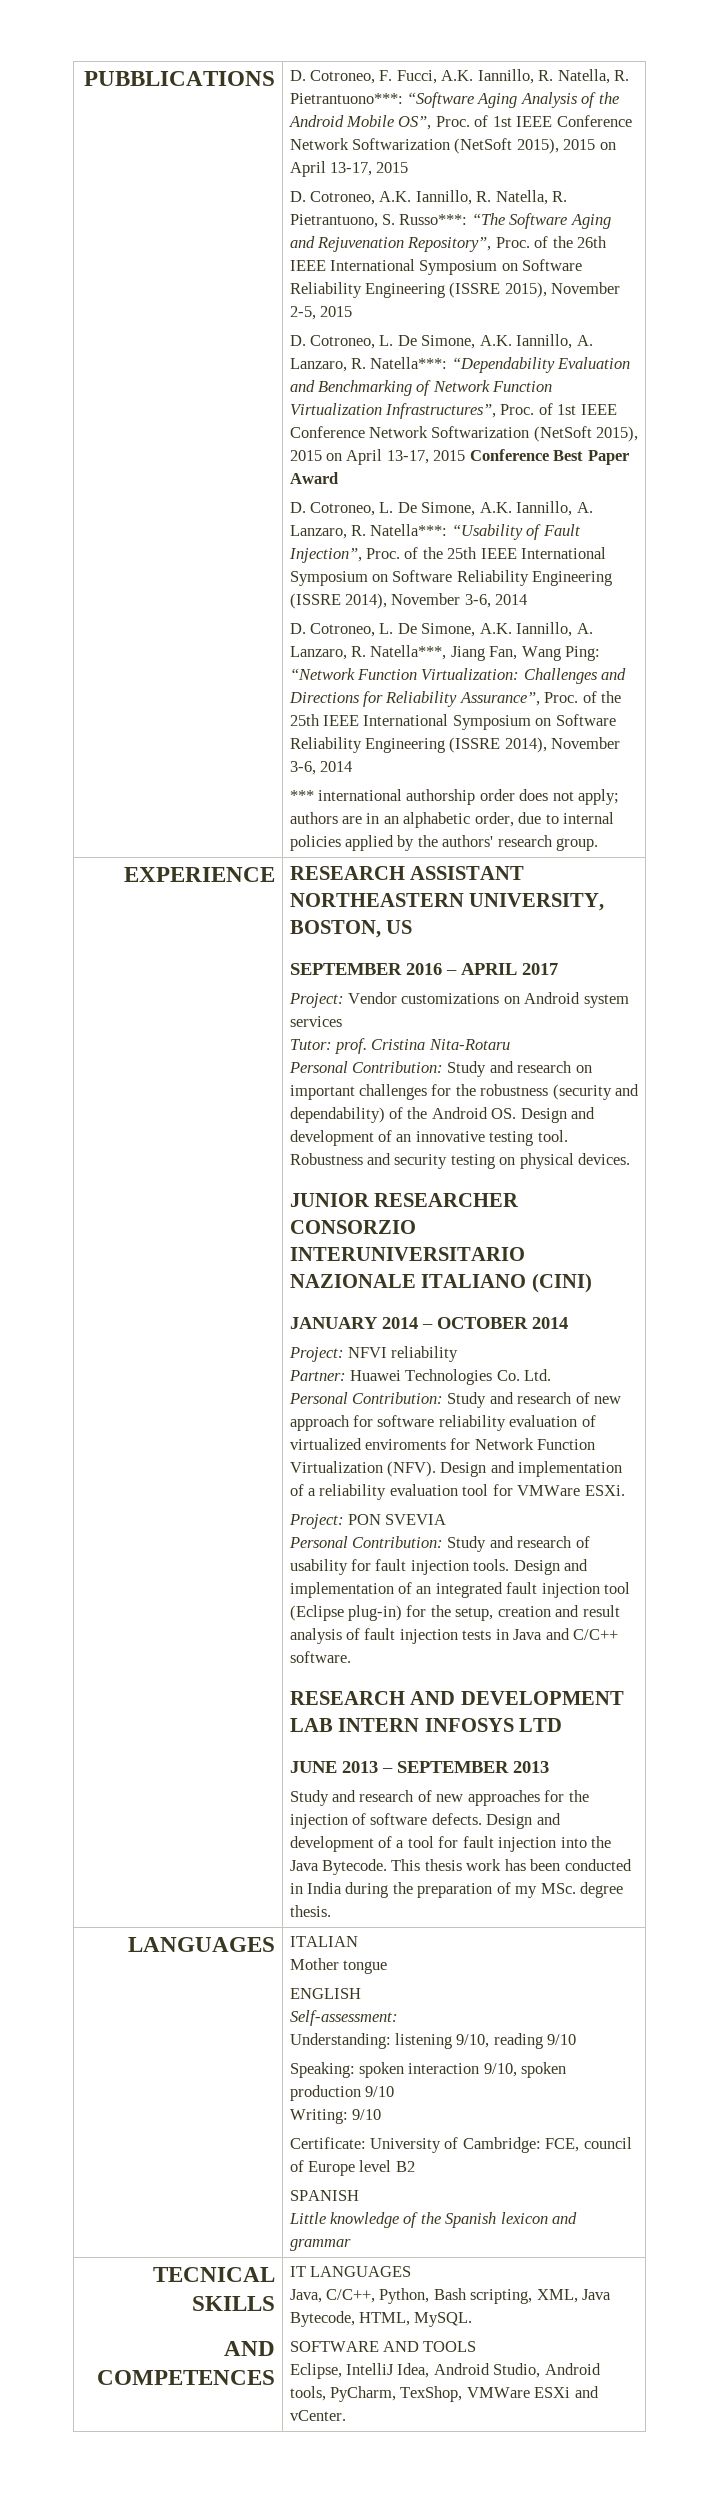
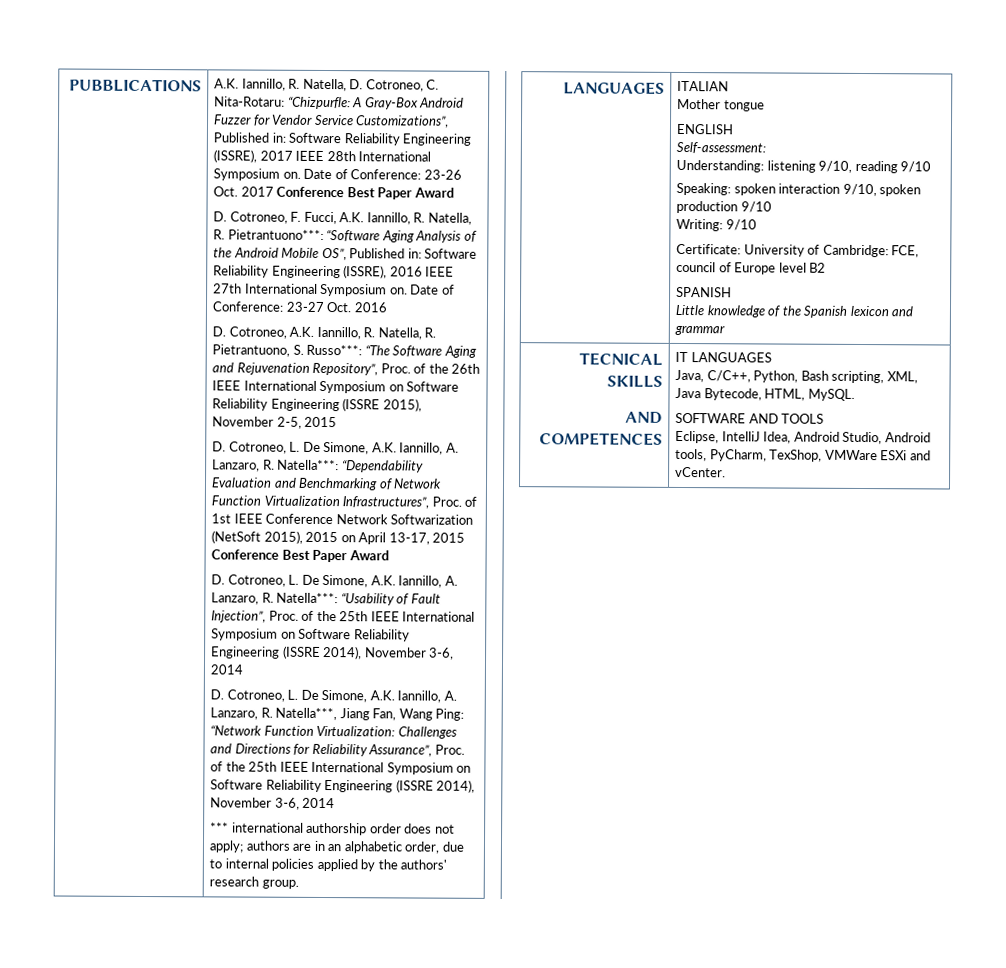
(276, 78) none -> [214,78,440,92] [214,96,465,110] [214,114,450,128] [213,132,472,146] [213,149,432,163] [213,168,462,181] [213,186,454,200] A.K. Iannillo, R. Natella, D. Cotroneo, C. Nita-Rotaru: “Chizpurfle: A Gray-Box Android Fuzzer for Vendor Service Customizations”, Published in: Software Reliability Engineering (ISSRE), 2017 IEEE 28th International Symposium on. Date of Conference: 23-26 Oct. 2017 Conference Best Paper Award //
[435,115,632,127] [289,138,616,154] [289,161,409,177] Proc. of 1st IEEE Conference Network Softwarization (NetSoft 2015), 2015 on April 13-17, 2015 -> [349,248,478,259] [213,265,455,279] [213,283,455,297] [212,301,388,313] Published in: Software Reliability Engineering (ISSRE), 2016 IEEE 27th International Symposium on. Date of Conference: 23-27 Oct. 2016
[124,867,276,882] [289,866,525,880] [289,893,605,911] [289,920,413,938] [289,963,558,975] [288,992,629,1008] [289,1016,342,1027] [289,1038,510,1054] [288,1061,592,1077] [289,1084,640,1100] [289,1107,596,1123] [289,1130,568,1146] [289,1153,631,1169] [289,1193,519,1207] [289,1220,416,1234] [289,1247,525,1261] [289,1273,592,1293] [289,1317,568,1329] [288,1346,459,1362] [288,1369,552,1385] [288,1392,622,1408] [289,1415,596,1431] [289,1438,596,1450] [289,1461,623,1477] [289,1484,625,1500] [288,1514,447,1529] [288,1536,590,1552] [289,1559,589,1575] [289,1582,631,1598] [289,1605,620,1621] [289,1628,619,1644] [289,1651,351,1663] [289,1691,624,1705] [289,1718,563,1732] [289,1761,549,1773] [289,1790,589,1806] [289,1813,561,1829] [289,1836,612,1852] [289,1859,632,1875] [289,1882,624,1898] [289,1905,331,1917] // EXPERIENCE | RESEARCH ASSISTANT NORTHEASTERN UNIVERSITY, BOSTON, US // SEPTEMBER 2016 – APRIL 2017 // Project: Vendor customizations on Android system services // Tutor: prof. Cristina Nita-Rotaru // Personal Contribution: Study and research on important challenges for the robustness (security and dependability) of the Android OS. Design and development of an innovative testing tool. Robustness and security testing on physical devices. // JUNIOR RESEARCHER CONSORZIO INTERUNIVERSITARIO NAZIONALE ITALIANO (CINI) // JANUARY 2014 – OCTOBER 2014 // Project: NFVI reliability // Partner: Huawei Technologies Co. Ltd. // Personal Contribution: Study and research of new approach for software reliability evaluation of virtualized enviroments for Network Function Virtualization (NFV). Design and implementation of a reliability evaluation tool for VMWare ESXi. // Project: PON SVEVIA // Personal Contribution: Study and research of usability for fault injection tools. Design and implementation of an integrated fault injection tool (Eclipse plug-in) for the setup, creation and result analysis of fault injection tests in Java and C/C++ software. // RESEARCH AND DEVELOPMENT LAB INTERN INFOSYS LTD // JUNE 2013 – SEPTEMBER 2013 // Study and research of new approaches for the injection of software defects. Design and development of a tool for fault injection into the Java Bytecode. This thesis work has been conducted in India during the preparation of my MSc. degree thesis. -> (299, 884) none

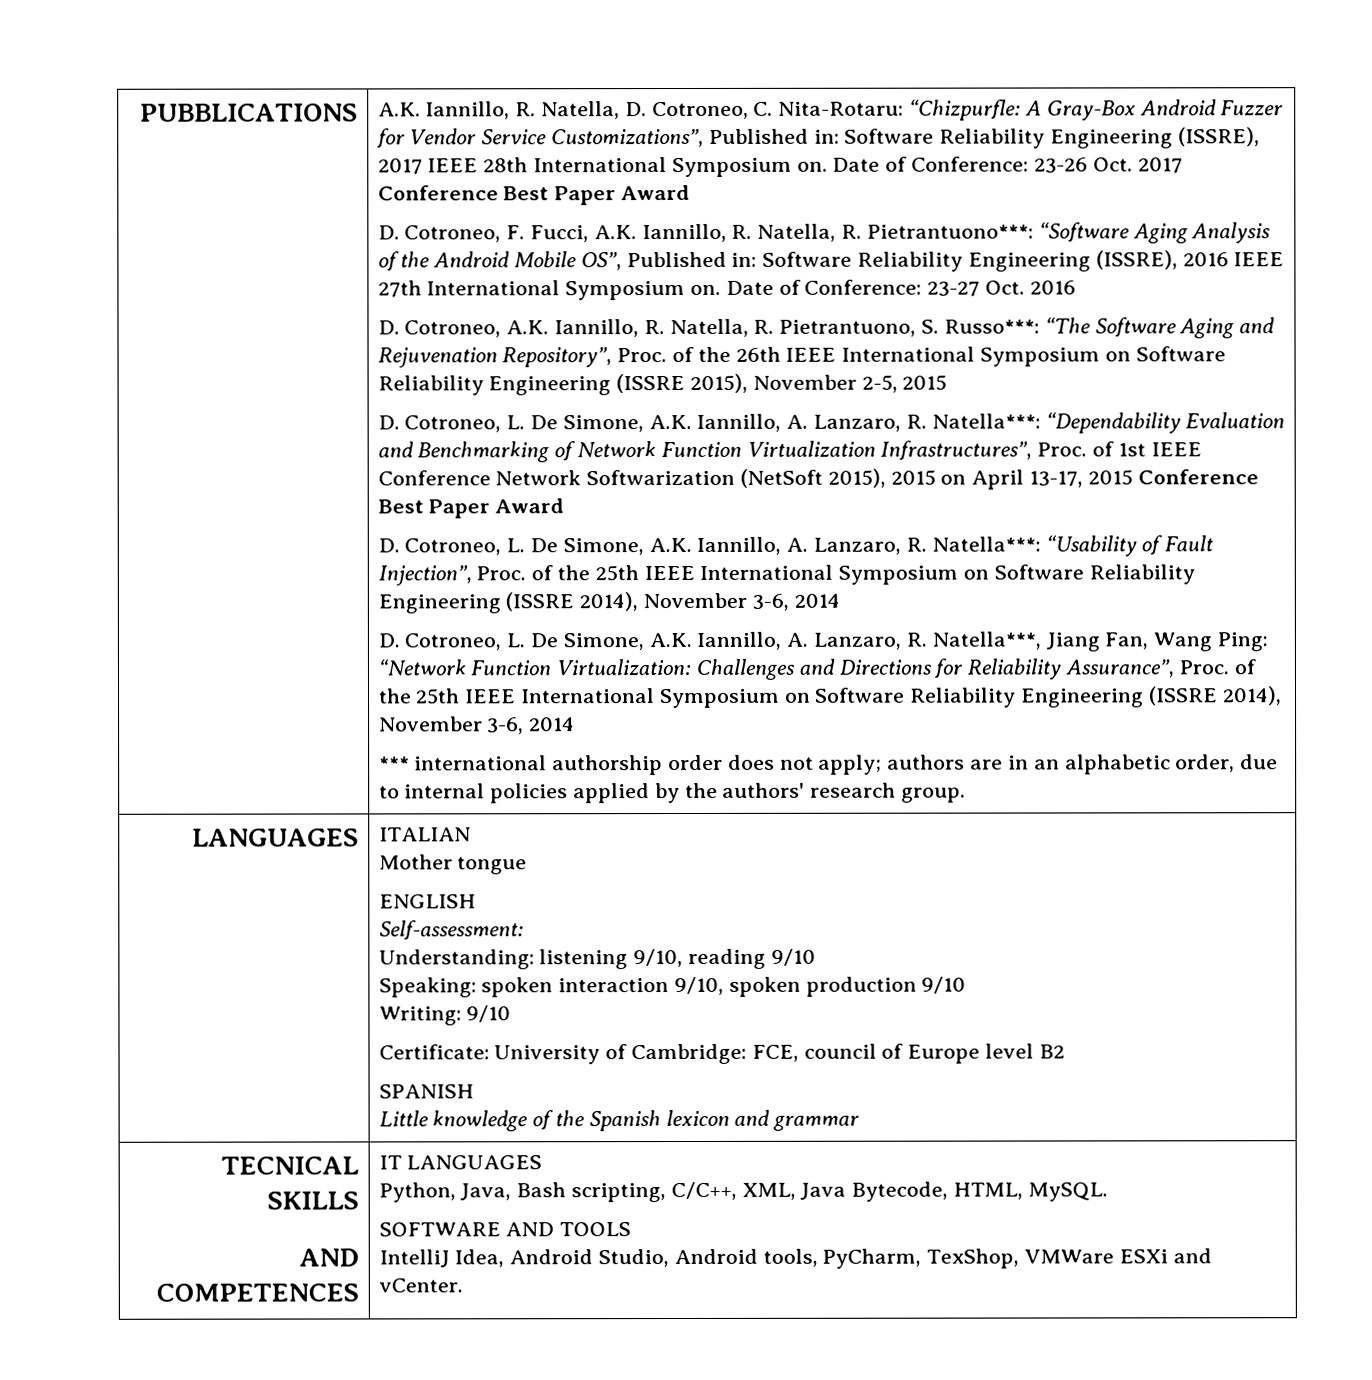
[675,369,799,383] Java, C/C++, Python, -> [378,1182,512,1203] Python, Java,
(885, 377) none -> [670,1181,737,1201] C/C++,
[675,430,720,444] Eclipse, -> (632, 1229) none

